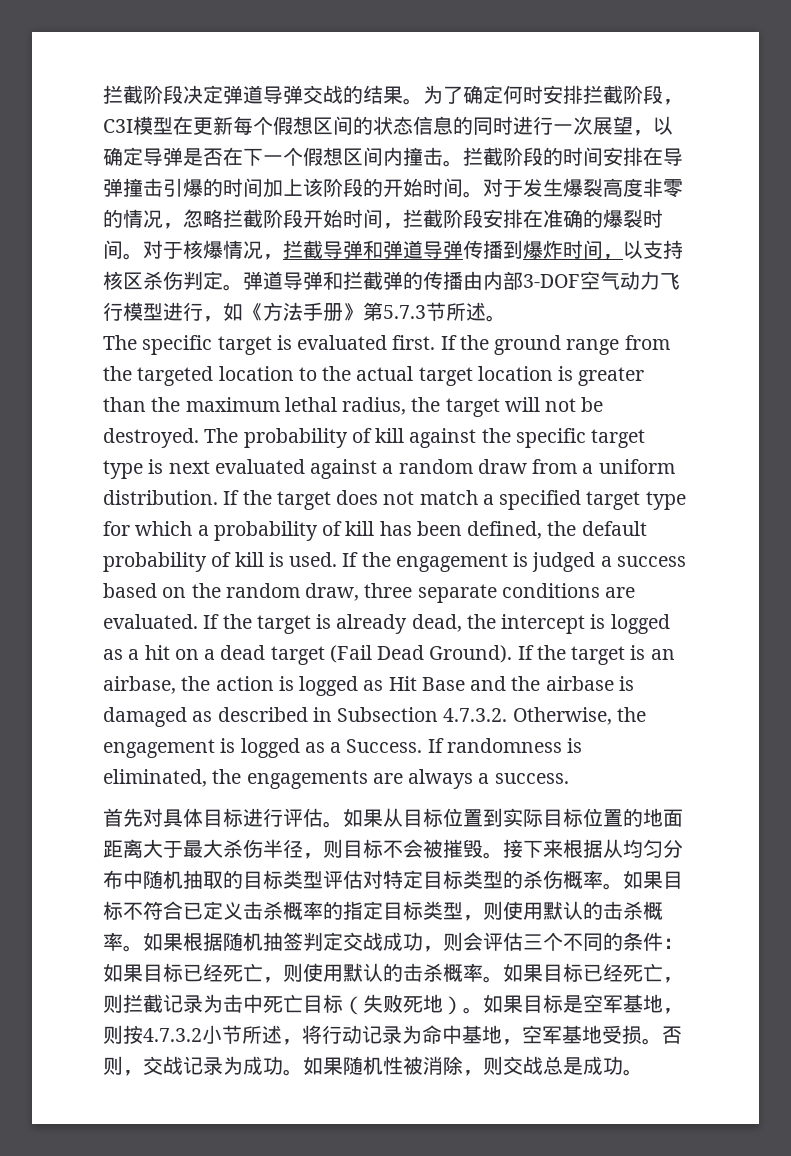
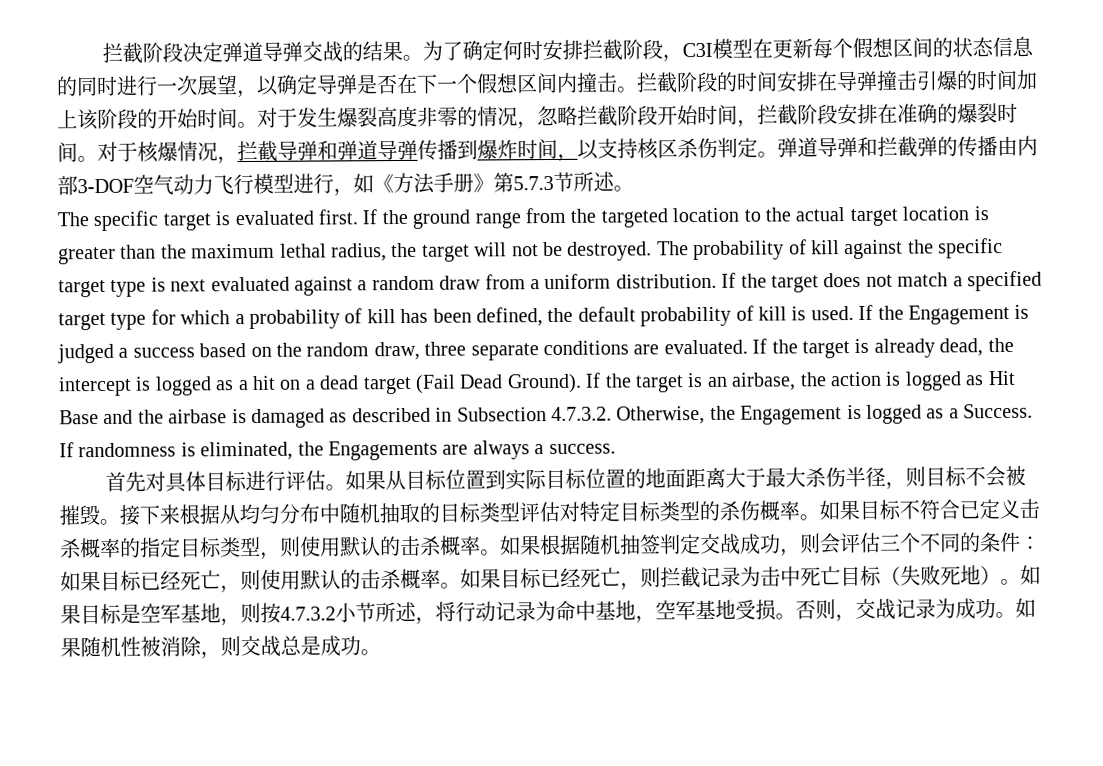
[395,553,508,572] engagement -> [907,304,1010,325] Engagement
[103,739,215,758] engagement -> [740,405,843,425] Engagement
[246,770,368,789] engagements -> [328,440,438,461] Engagements

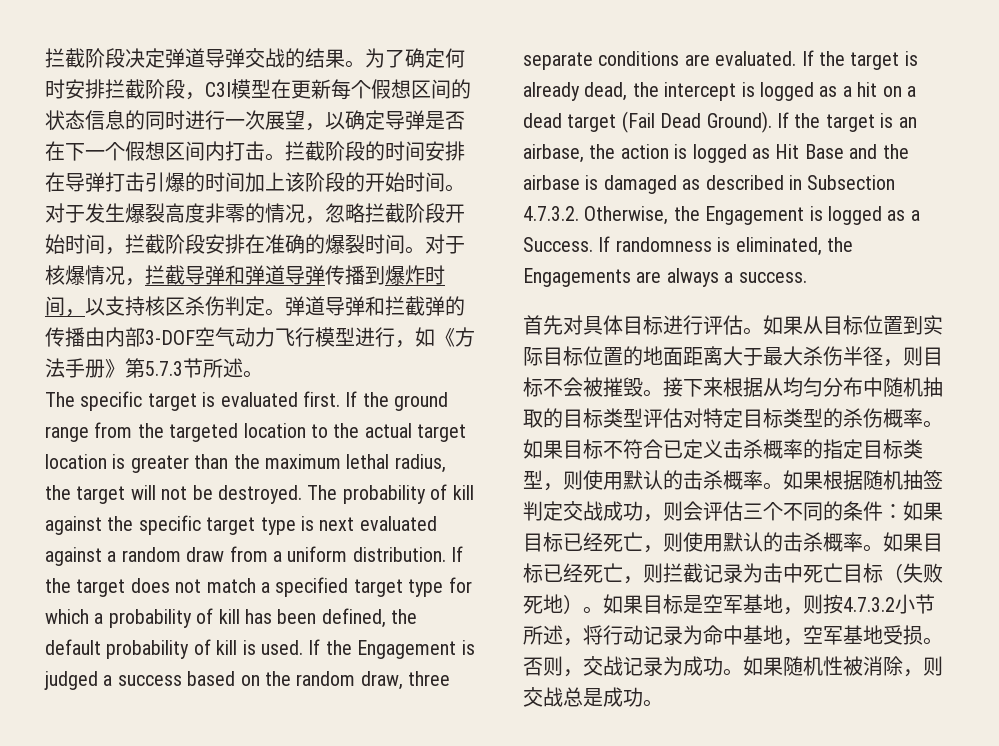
[576,72,598,93] 撞 -> [225,141,245,161] 打
[876,70,898,91] 撞 -> [105,172,125,192] 打

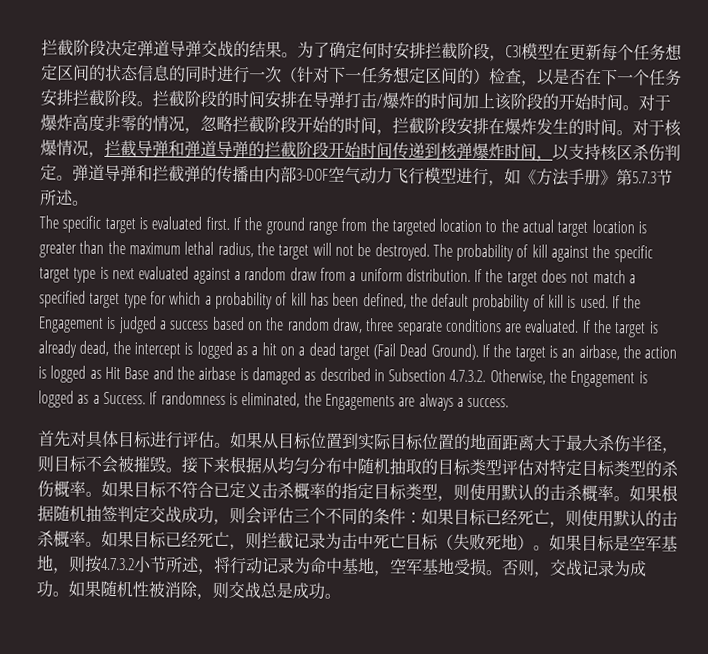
[371,79,411,99] 假想 -> [633,43,683,61] [41,64,58,81] 任务想定
[265,110,465,131] [45,141,265,161] 展望，以确定导弹是否在下一个假想区间内打击 -> [281,66,682,87] [40,89,137,107] （针对下一任务想定区间的）检查，以是否在下一个任务安排拦截阶段
[145,172,185,193] 引爆 -> [376,92,415,109] /爆炸
[85,203,165,224] 发生爆裂 -> [40,114,73,131] 爆炸
(65, 244) none -> [328,116,345,133] 的
[265,234,365,255] 准确的爆裂 -> [504,118,585,135] 爆炸发生的
[325,265,385,285] 传播到 -> [248,141,473,160] 的拦截阶段开始时间传递到核弹

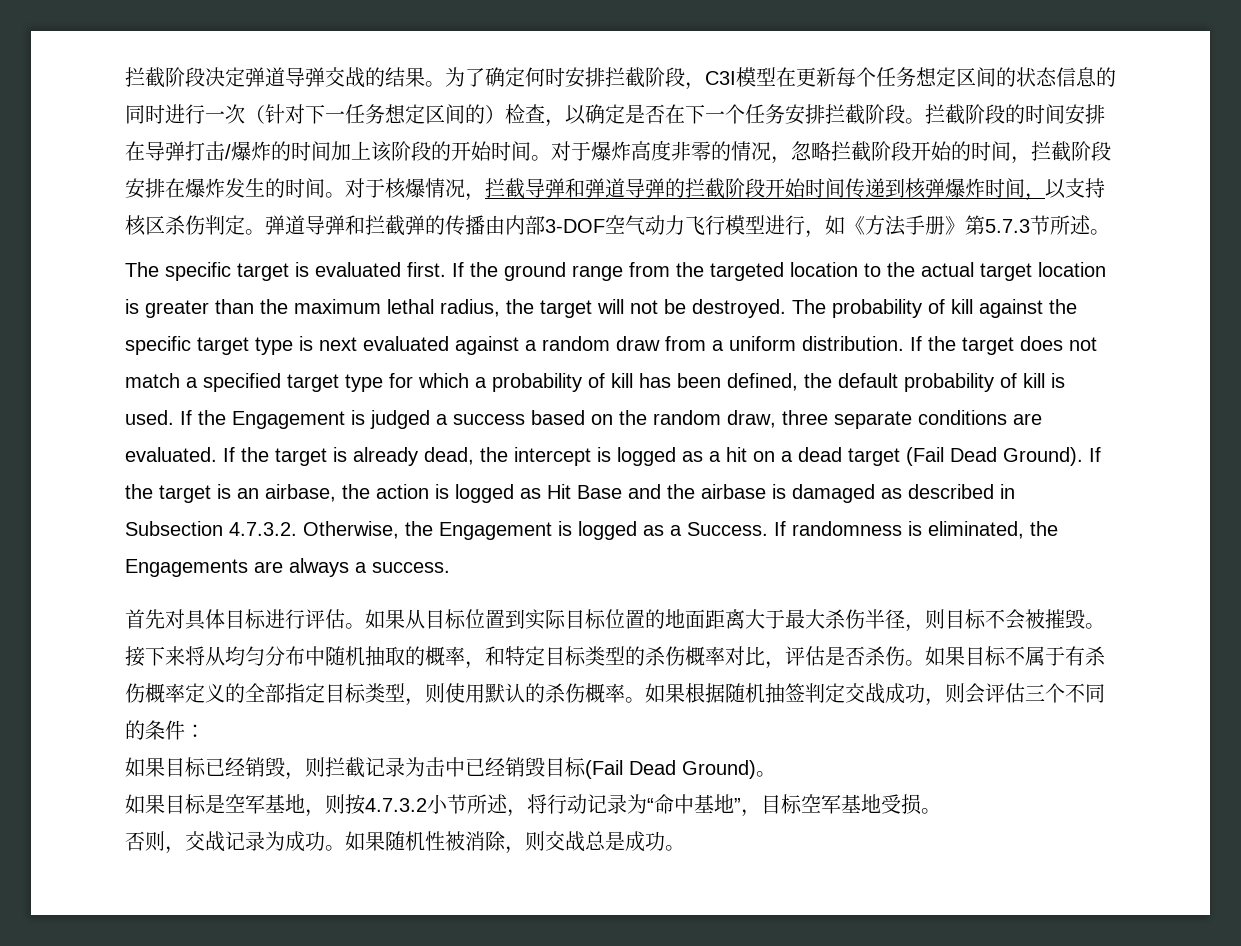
(555, 77) none -> [585,104,625,124] 确定
[229,455,262,474] 根据 -> [185,646,205,666] 将
[437,458,550,476] 目标类型评估对 -> [425,646,505,669] 概率，和
[85,480,342,500] 。如果目标不符合已定义击杀概率的 -> [725,646,1105,669] [125,683,285,703] 对比，评估是否杀伤。如果目标不属于有杀伤概率定义的全部
[549,484,582,501] 击杀 -> [545,683,585,703] 杀伤
[421,508,678,528] [37,530,230,549] 如果目标已经死亡，则使用默认的击杀概率。如果目标已经死亡 -> [125,757,285,777] // 如果目标已经销毁
[373,533,550,551] 死亡目标（失败死地）。 -> [465,757,776,779] 已经销毁目标(Fail Dead Ground)。 //
(311, 565) none -> [647,798,654,812] “
[373,570,391,577] ， -> [734,794,802,817] ”，目标
(503, 573) none -> (941, 811) //

